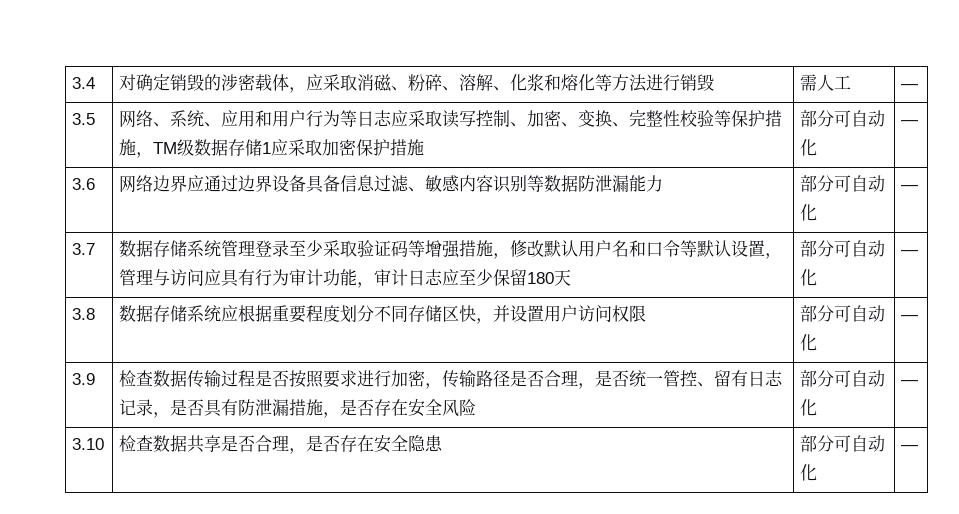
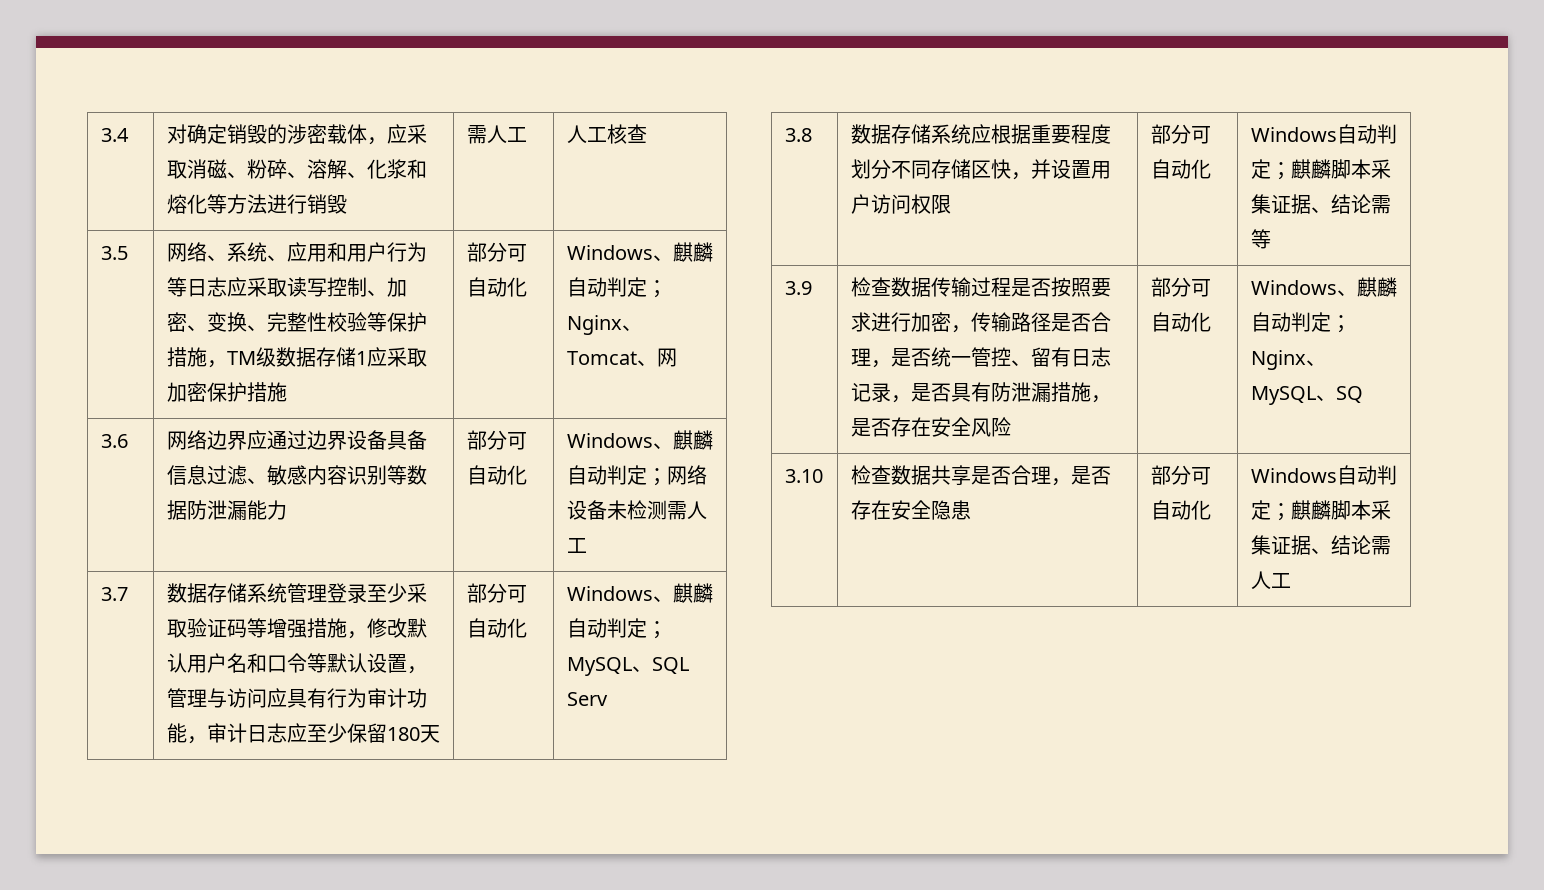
[901,84,919,89] — -> [566,124,647,144] 人工核查
[901,120,919,125] — -> [566,242,713,262] [566,277,667,298] [566,315,642,335] [566,348,677,367] Windows、麒麟自动判定；Nginx、Tomcat、网
[901,185,919,190] — -> [566,430,713,450] [566,465,707,486] [566,500,707,520] [566,538,587,553] Windows、麒麟自动判定；网络设备未检测需人工
[901,250,919,255] — -> [566,583,713,603] [566,618,667,639] [566,657,689,676] [566,692,608,706] Windows、麒麟自动判定；MySQL、SQL Serv
[901,315,919,320] — -> [1250,124,1397,144] [1250,159,1391,180] [1250,194,1391,214] [1250,229,1271,249] Windows自动判定；麒麟脚本采集证据、结论需等
[901,380,919,385] — -> [1250,277,1397,297] [1250,312,1351,333] [1250,350,1326,370] [1250,386,1363,405] Windows、麒麟自动判定；Nginx、MySQL、SQ
[901,445,919,450] — -> [1250,465,1397,485] [1250,500,1391,521] [1250,535,1391,555] [1250,571,1291,589] Windows自动判定；麒麟脚本采集证据、结论需人工

